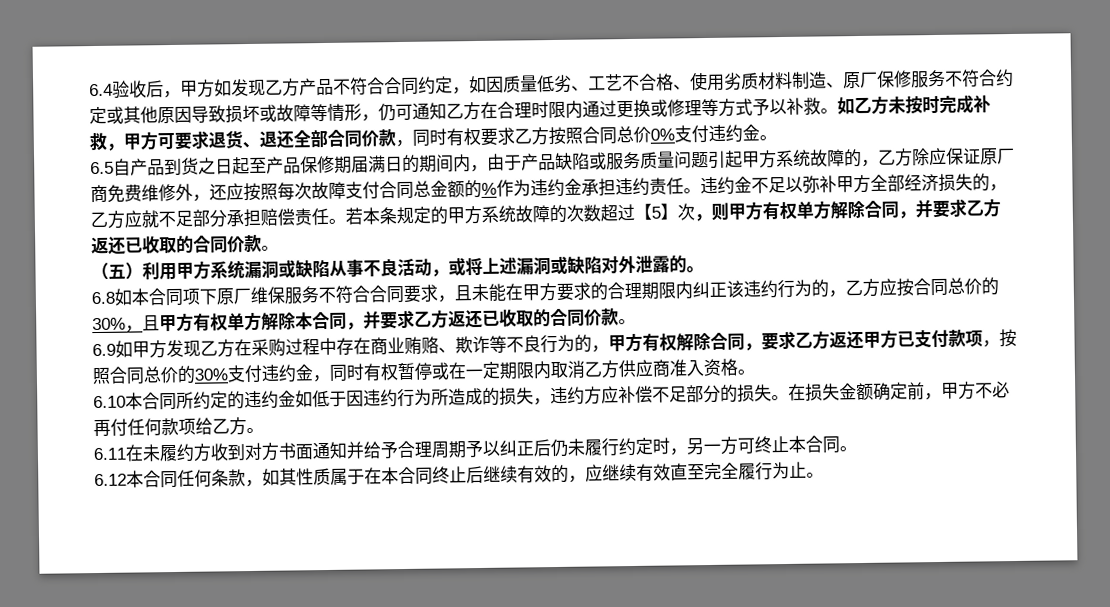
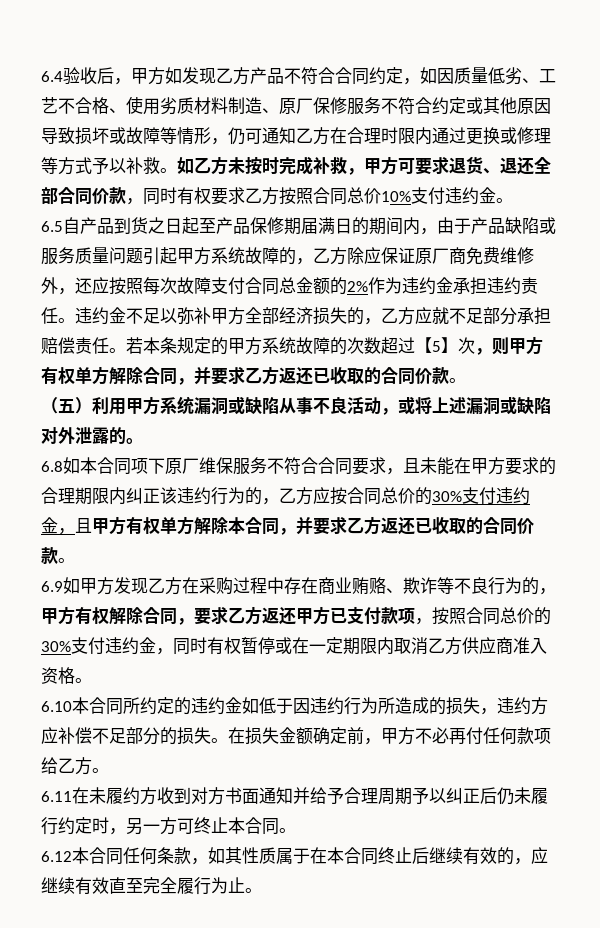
[650,128,675,141] 0% -> [381,191,411,202] 10%
[481,182,497,195] % -> [347,281,368,292] 2%
(126, 324) none -> [462,487,530,505] [41,517,58,534] 支付违约金

